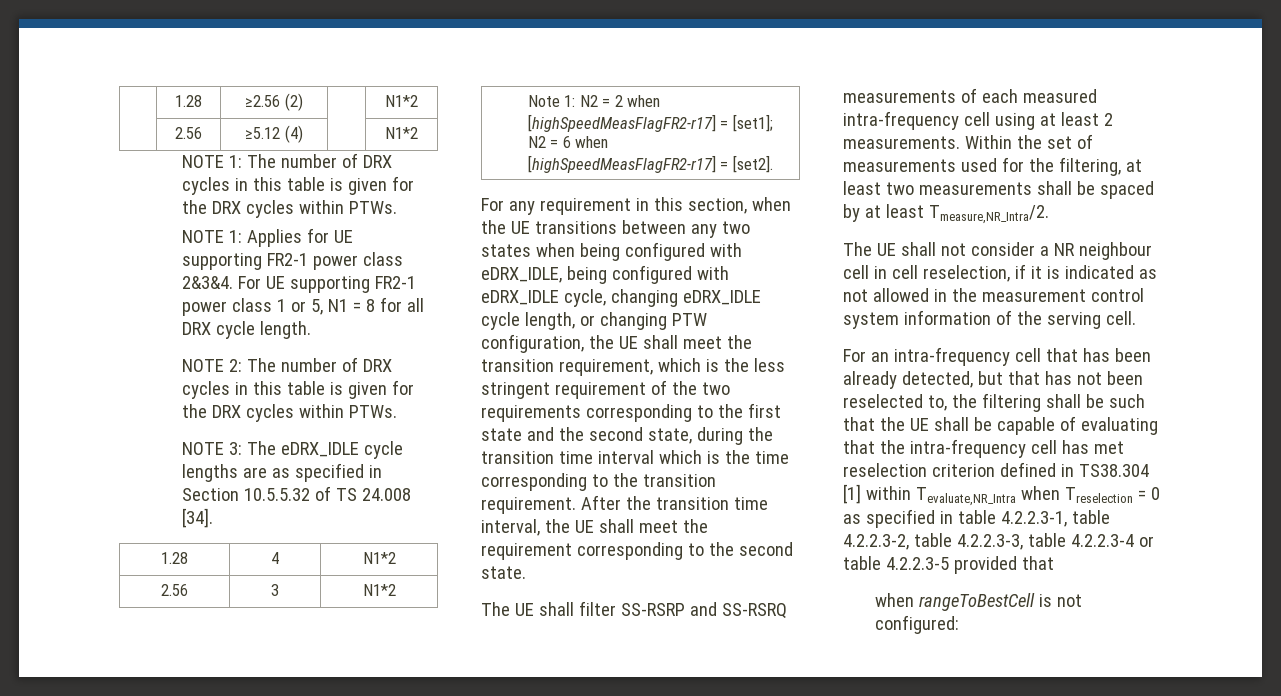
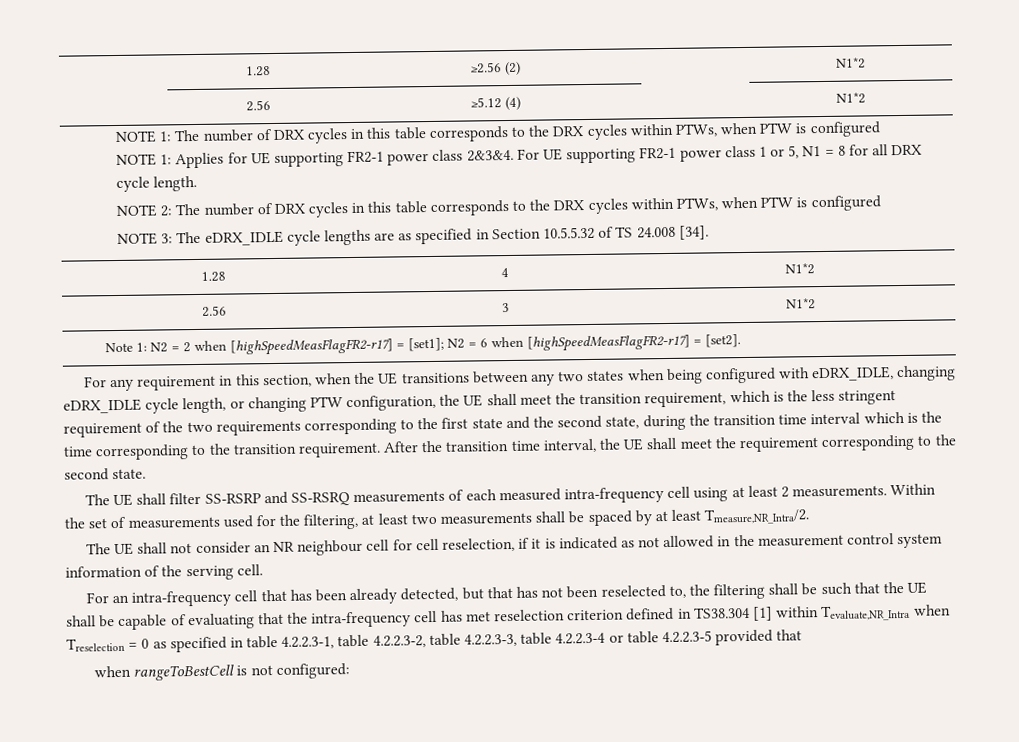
[330,176,415,195] [182,200,398,218] is given for the DRX cycles within PTWs. -> [428,121,881,143] corresponds to the DRX cycles within PTWs, when PTW is configured
[330,380,415,399] [182,404,398,422] is given for the DRX cycles within PTWs. -> [429,195,881,217] corresponds to the DRX cycles within PTWs, when PTW is configured
[566,265,729,284] [481,289,606,307] being configured with eDRX_IDLE cycle, -> (895, 374) none
[1039,246,1049,256] a -> [253,544,271,553] an
[873,266,887,279] in -> [392,539,413,551] for

